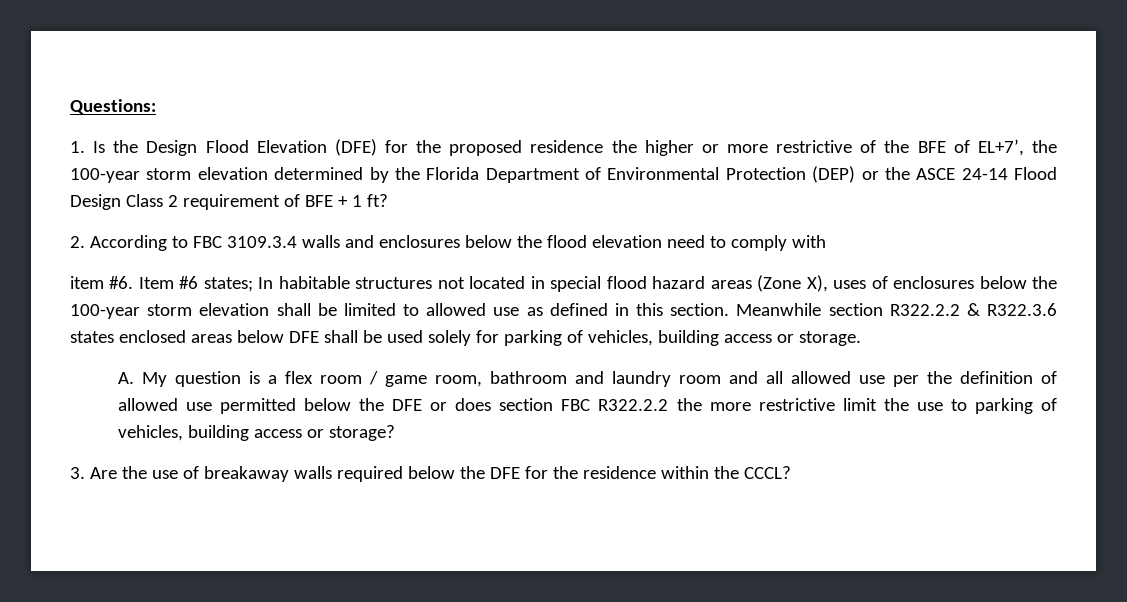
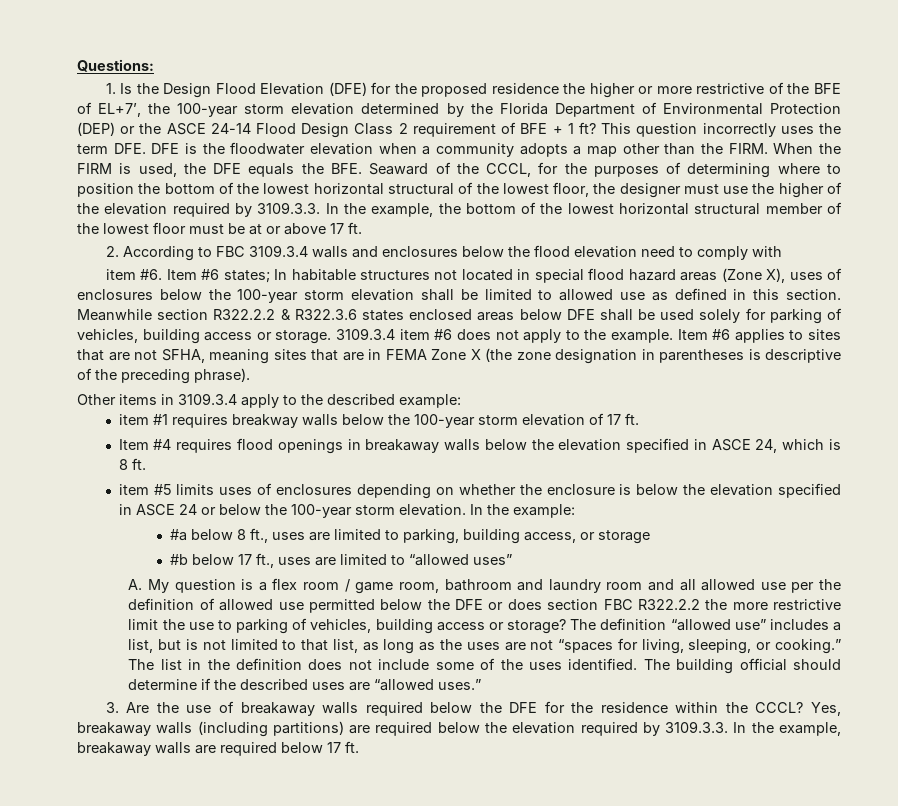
(388, 200) none -> [601,123,842,137] [77,142,841,157] [77,162,842,178] [77,182,843,198] [77,202,842,217] [77,222,362,235] This question incorrectly uses the term DFE. DFE is the floodwater elevation when a community adopts a map other than the FIRM. When the FIRM is used, the DFE equals the BFE. Seaward of the CCCL, for the purposes of determining where to position the bottom of the lowest horizontal structural of the lowest floor, the designer must use the higher of the elevation required by 3109.3.3. In the example, the bottom of the lowest horizontal structural member of the lowest floor must be at or above 17 ft.
(861, 338) none -> [336,328,841,343] [77,348,841,364] [77,368,250,384] [77,393,461,408] [118,413,639,428] [118,438,841,454] [118,458,146,470] [118,483,841,499] [118,504,575,518] [170,528,651,544] [170,553,513,568] 3109.3.4 item #6 does not apply to the example. Item #6 applies to sites that are not SFHA, meaning sites that are in FEMA Zone X (the zone designation in parentheses is descriptive of the preceding phrase). // Other items in 3109.3.4 apply to the described example: // item #1 requires breakway walls below the 100-year storm elevation of 17 ft. // Item #4 requires flood openings in breakaway walls below the elevation specified in ASCE 24, which is 8 ft. // item #5 limits uses of enclosures depending on whether the enclosure is below the elevation specified in ASCE 24 or below the 100-year storm elevation. In the example: // #a below 8 ft., uses are limited to parking, building access, or storage // #b below 17 ft., uses are limited to “allowed uses”
(395, 433) none -> [570,618,842,631] [128,638,841,654] [128,658,841,674] [128,678,482,691] The definition “allowed use” includes a list, but is not limited to that list, as long as the uses are not “spaces for living, sleeping, or cooking.” The list in the definition does not include some of the uses identified. The building official should determine if the described uses are “allowed uses.”
(791, 472) none -> [811,702,841,716] [77,721,842,737] [77,741,359,756] Yes, breakaway walls (including partitions) are required below the elevation required by 3109.3.3. In the example, breakaway walls are required below 17 ft.

